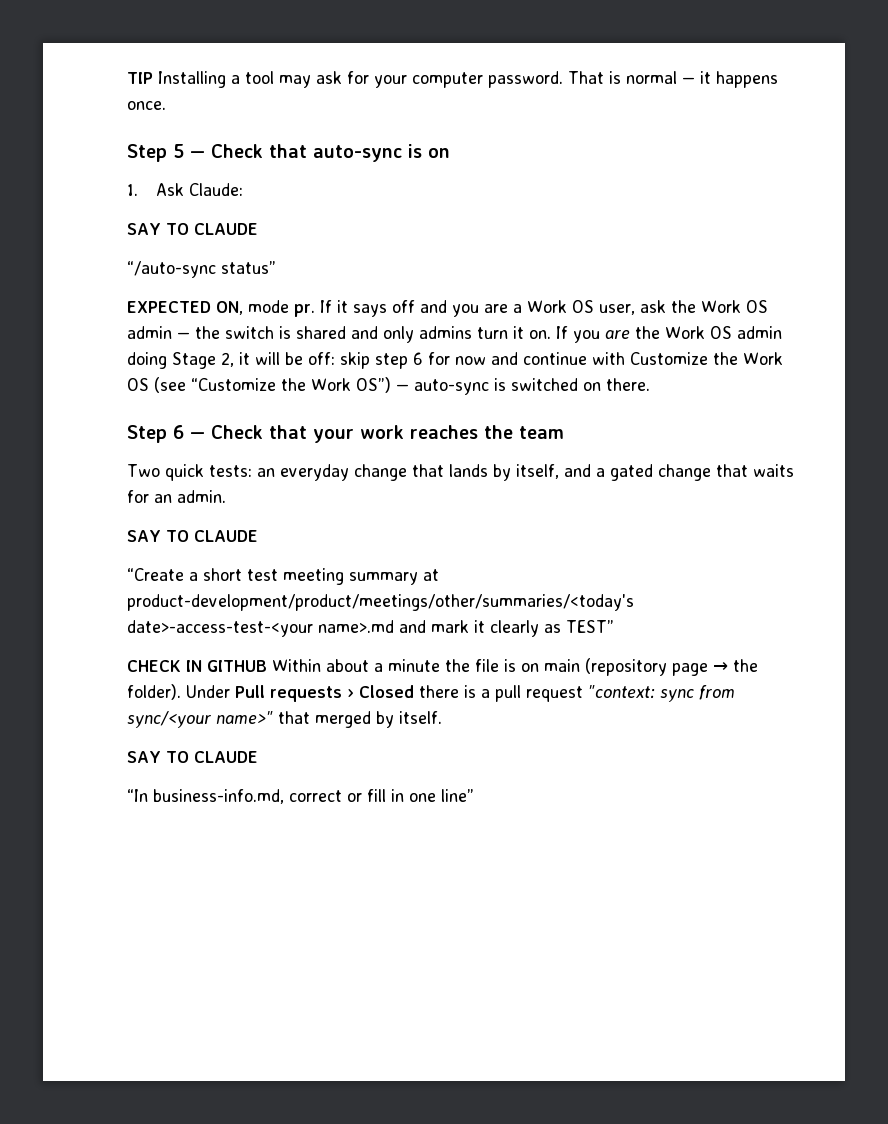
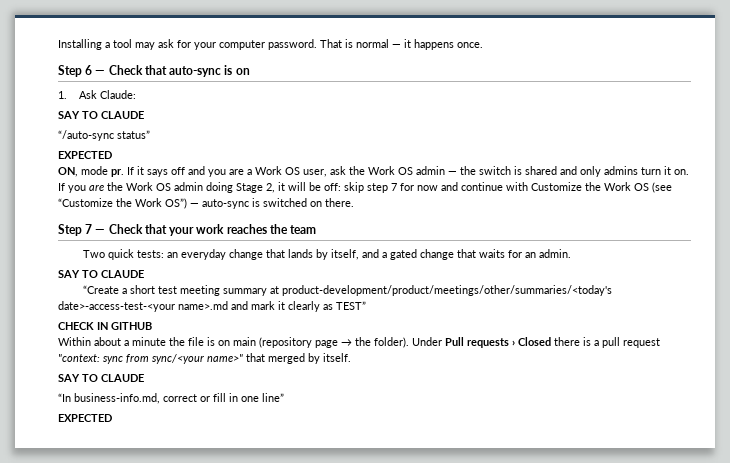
[127,72,153,84] TIP -> (58, 44) none
[173,144,184,158] 5 -> [85,65,93,75] 6
(211, 307) none -> (112, 155) //
[413,352,423,365] 6 -> [391,183,397,191] 7
[173,425,184,439] 6 -> [85,224,93,234] 7
(267, 666) none -> (152, 326) //
(474, 795) none -> [58,414,112,422] // EXPECTED

